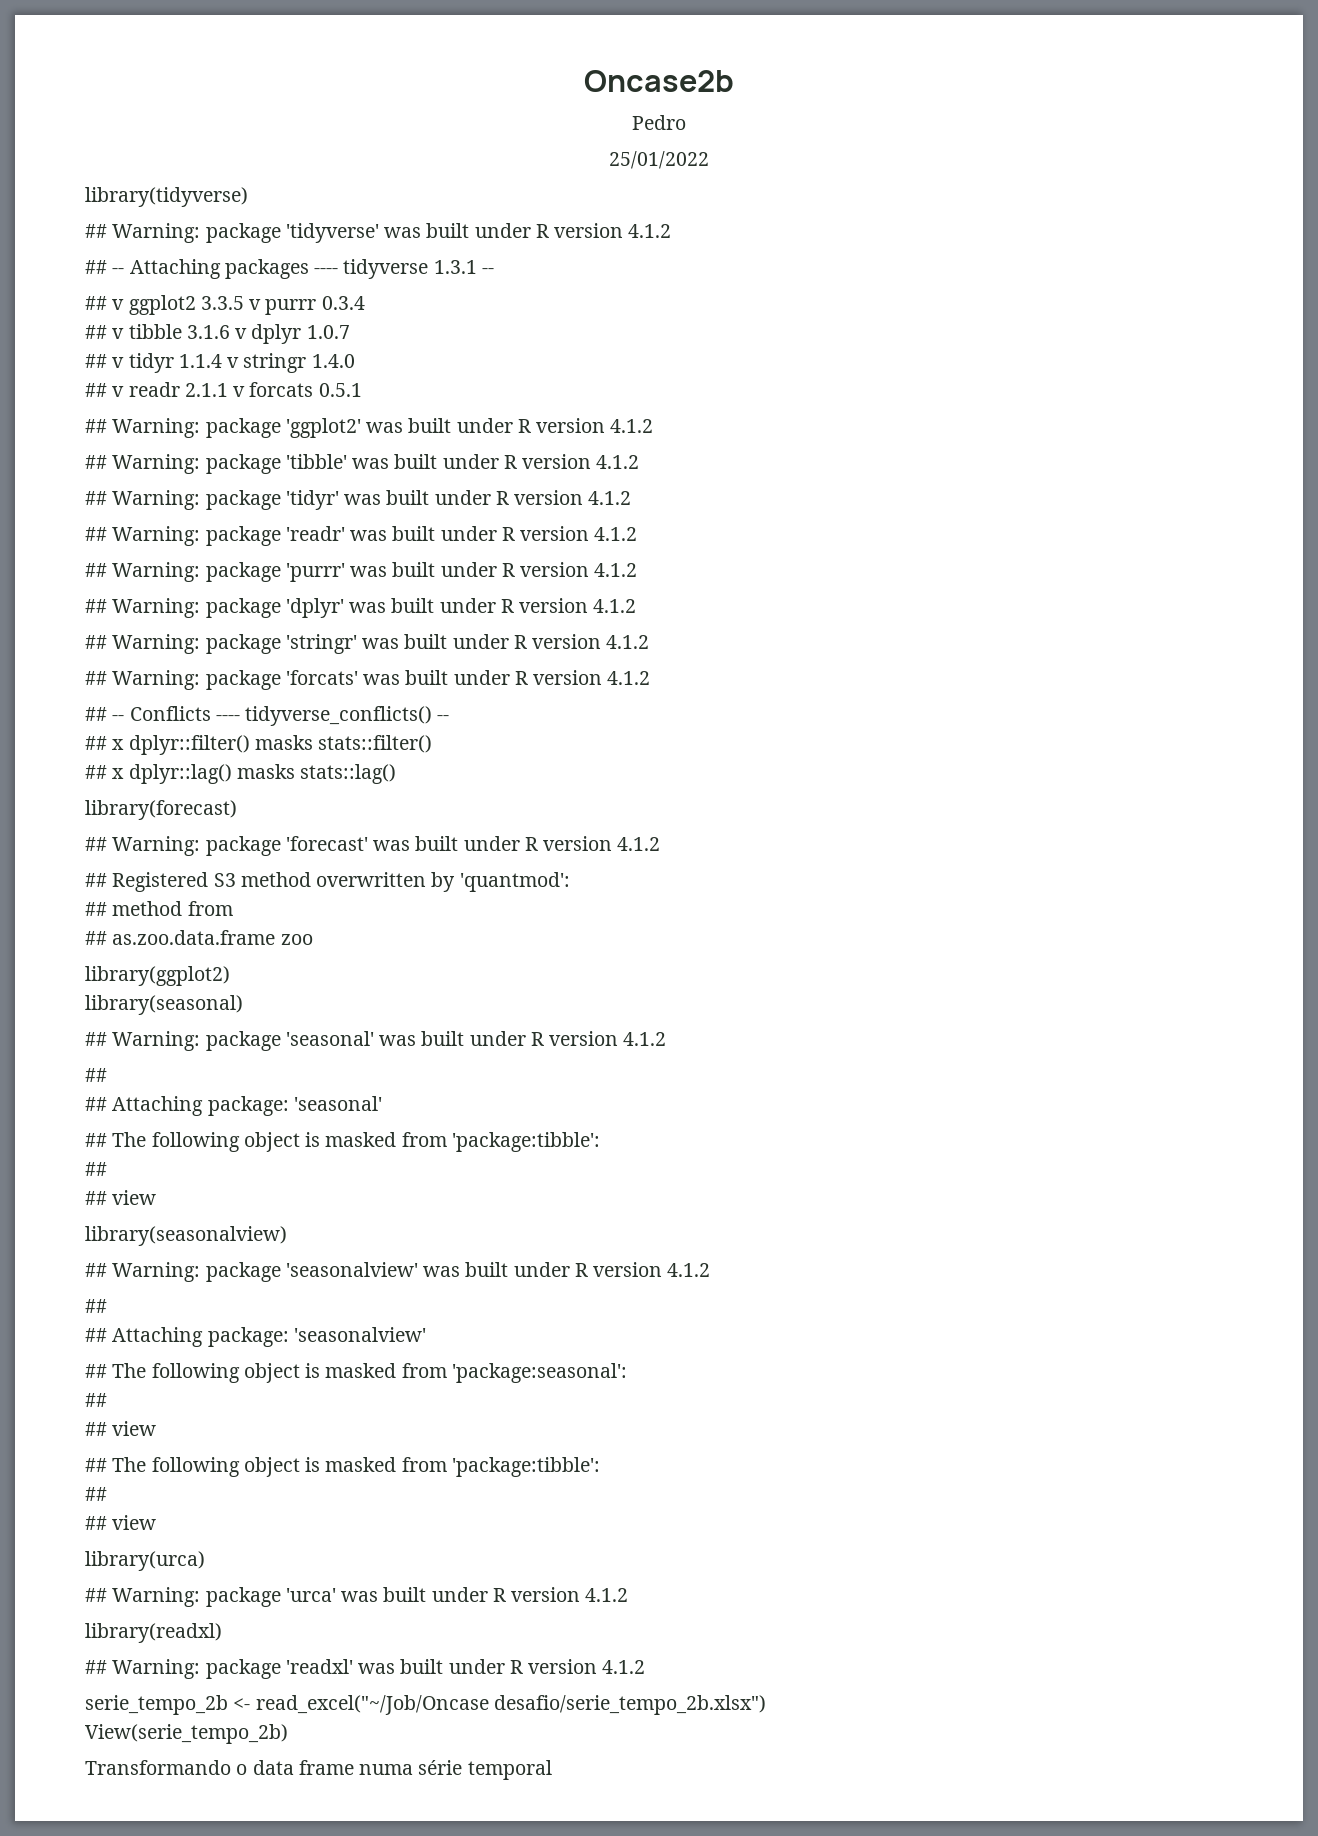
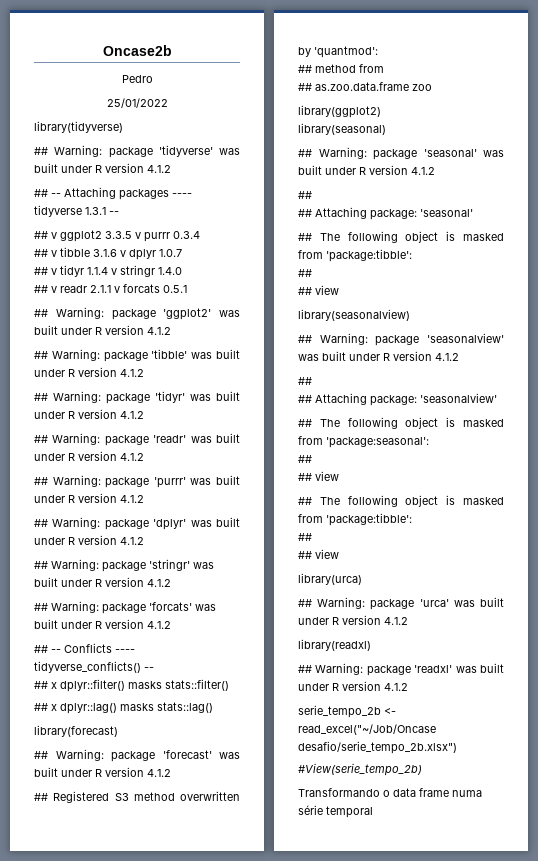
[85,1724,288,1744] View(serie_tempo_2b) -> [298,763,422,776] #View(serie_tempo_2b)

